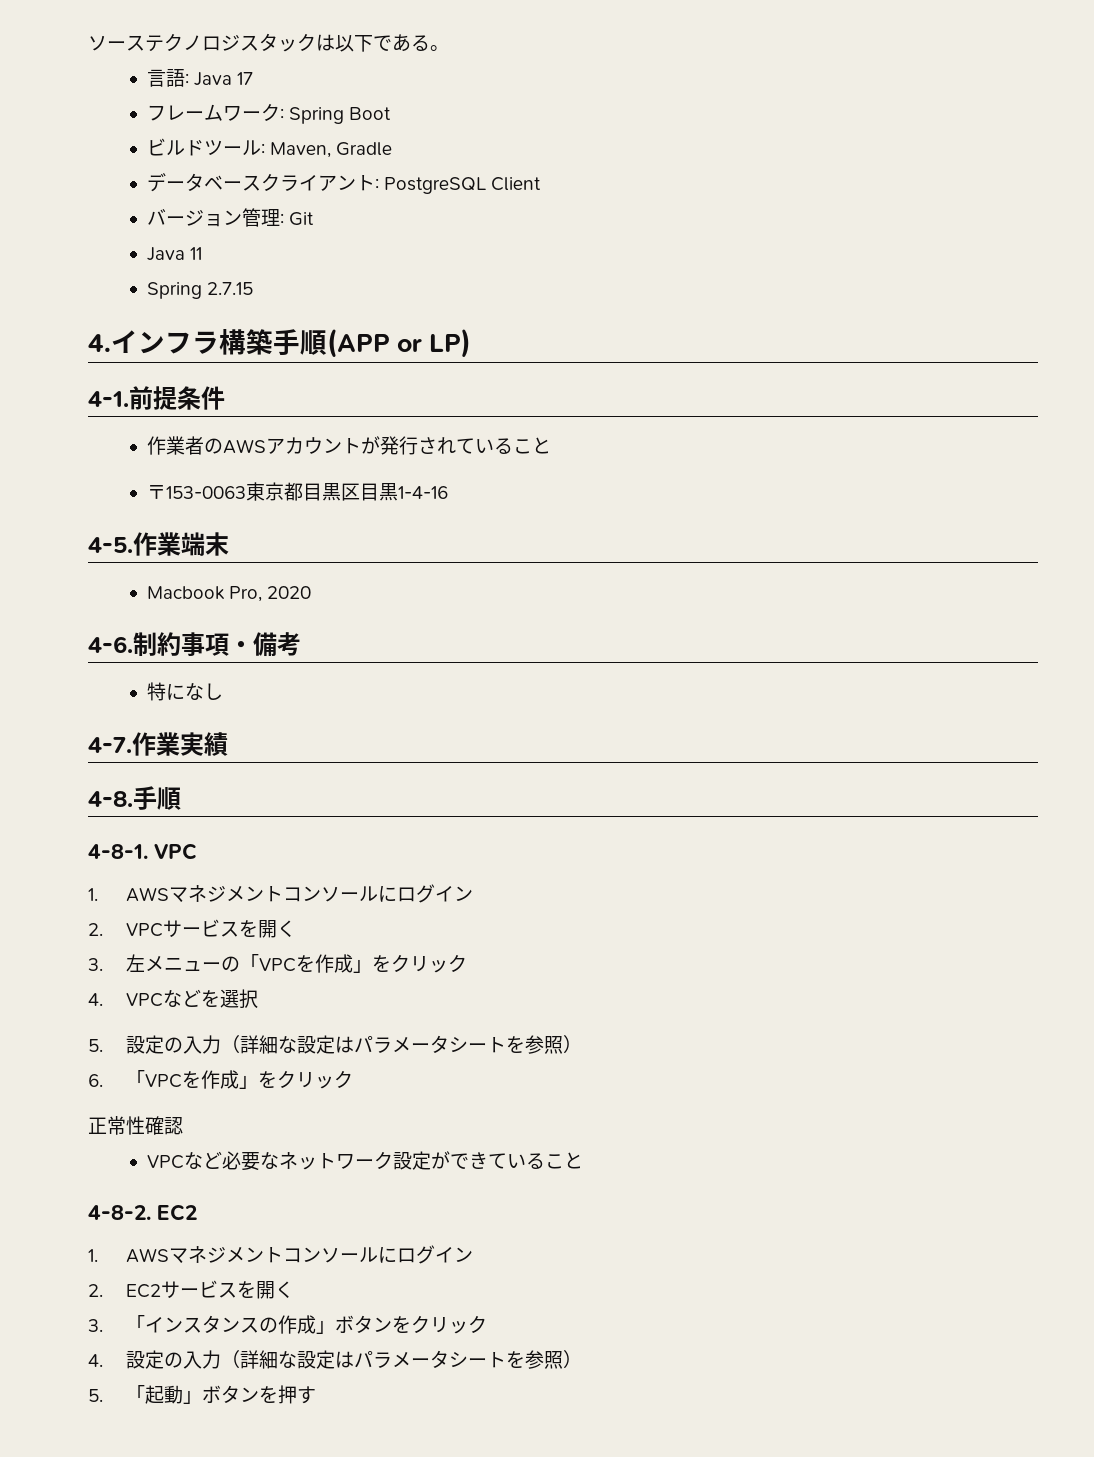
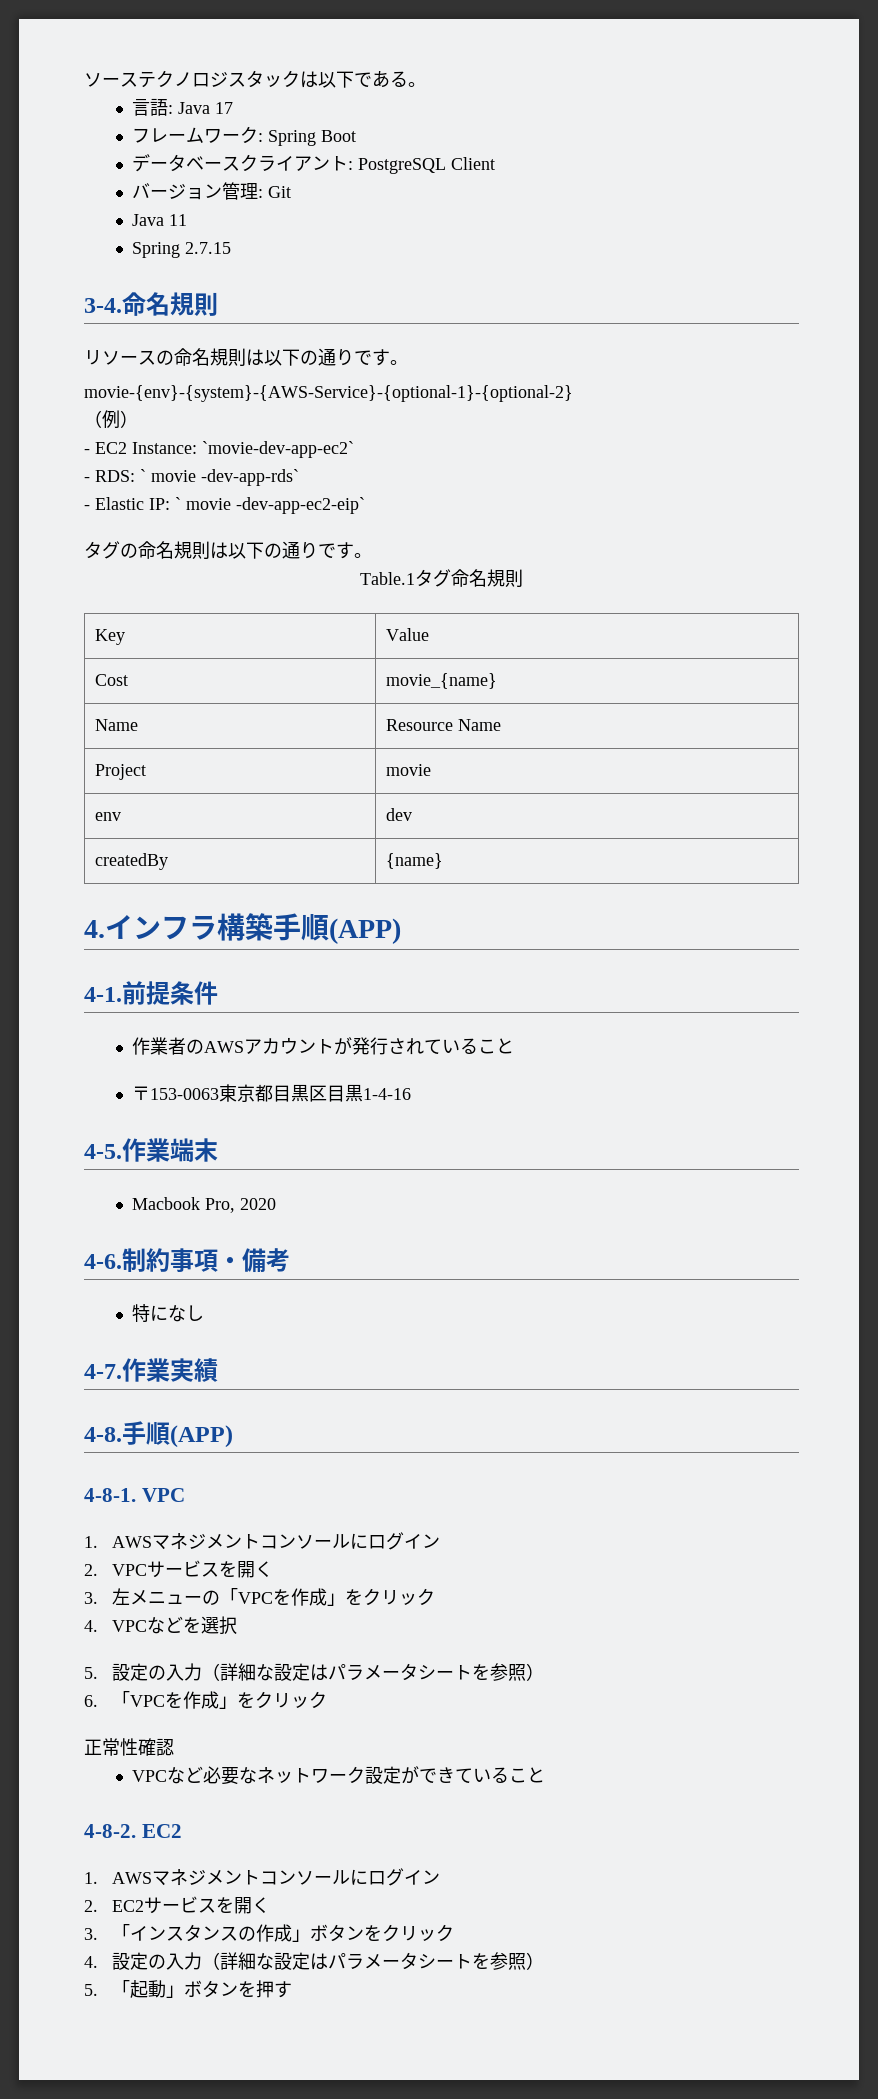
[146,138,393,158] // ビルドツール: Maven, Gradle -> (357, 136) none
(253, 288) none -> [84,292,218,316] [84,348,408,367] [84,385,573,402] [84,410,138,429] [84,441,354,458] [84,469,299,486] [84,497,365,514] [84,541,372,560] [360,569,523,588] [95,629,126,645] [386,628,430,641] [95,674,129,686] [386,673,498,689] [95,719,139,731] [386,719,502,731] [95,764,147,780] [386,764,432,776] [95,812,122,821] [386,808,413,821] [95,853,169,870] [386,853,444,869] // 3-4.命名規則 // リソースの命名規則は以下の通りです。 // movie-{env}-{system}-{AWS-Service}-{optional-1}-{optional-2} // （例） // - EC2 Instance: `movie-dev-app-ec2` // - RDS: ` movie -dev-app-rds` // - Elastic IP: ` movie -dev-app-ec2-eip` // タグの命名規則は以下の通りです。 // Table.1タグ命名規則 // Key | Value // Cost | movie_{name} // Name | Resource Name // Project | movie // env | dev // createdBy | {name}
[327,328,472,358] (APP or LP) -> [329,918,401,944] (APP)
(181, 798) none -> [170,1425,233,1448] (APP)

